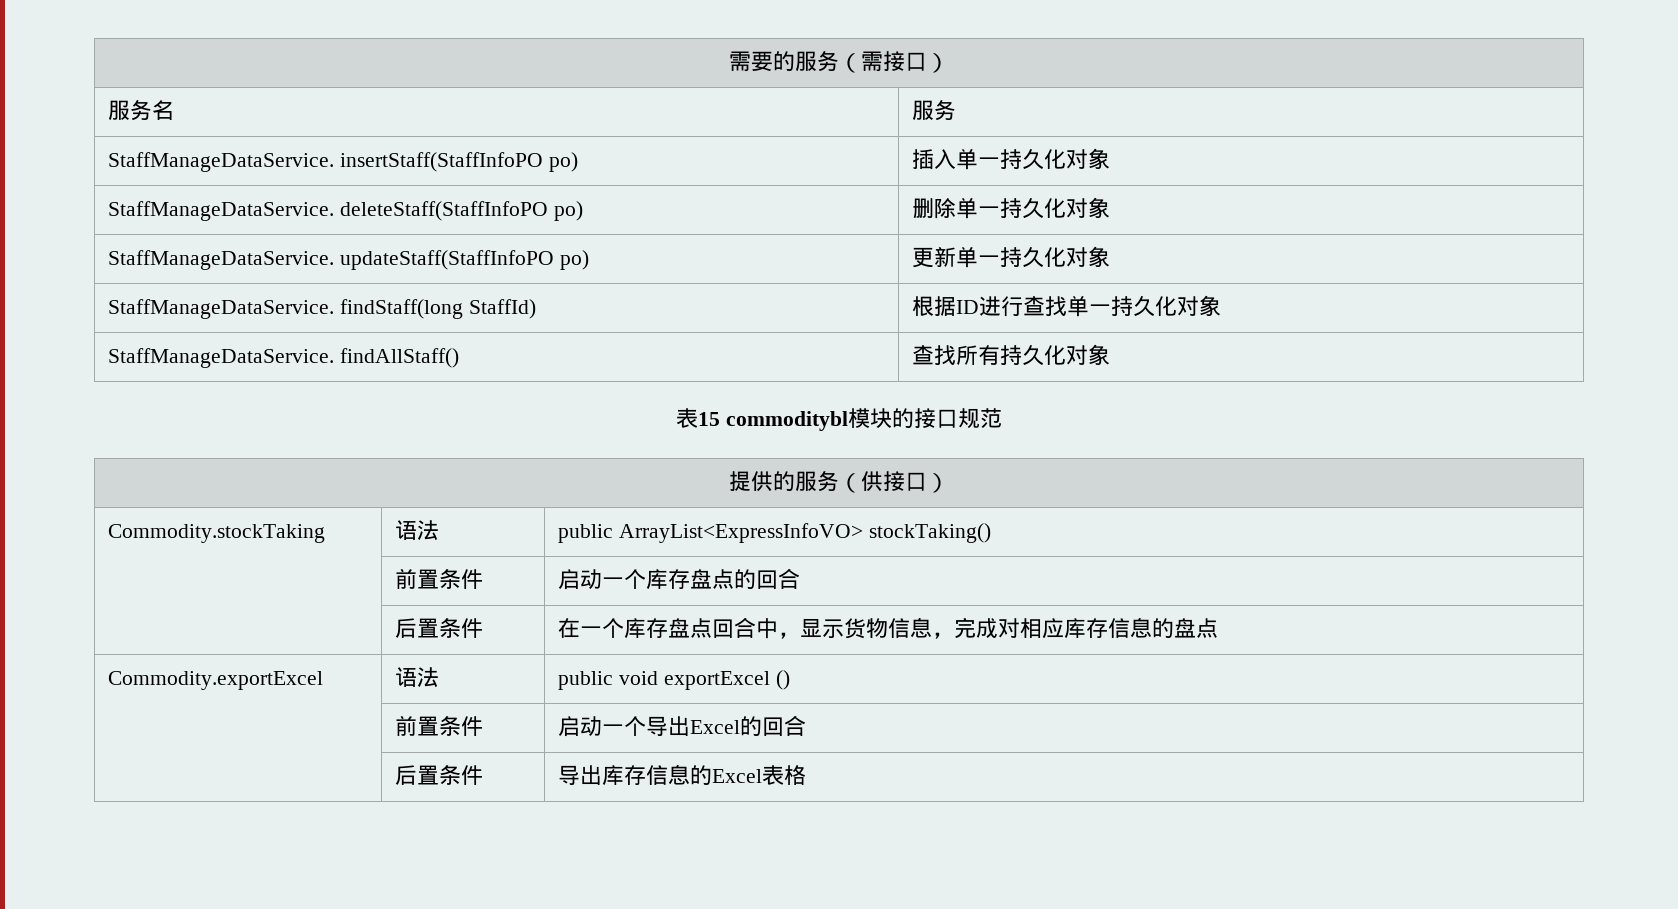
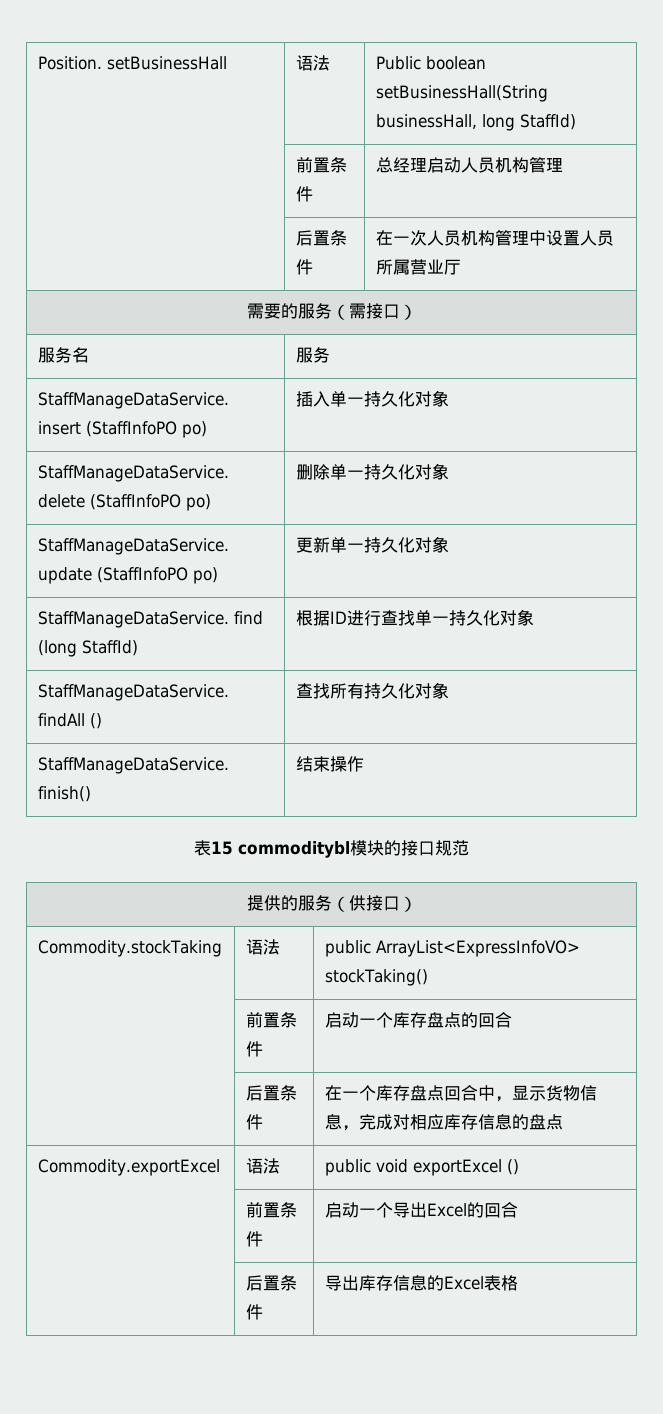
(729, 61) none -> [37,56,227,70] [295,55,330,71] [375,56,486,70] [375,85,548,102] [375,114,576,131] [295,157,347,173] [295,186,313,202] [375,157,563,173] [295,230,347,246] [295,259,313,275] [375,230,614,246] [375,259,461,275] Position. setBusinessHall | 语法 | Public boolean setBusinessHall(String businessHall, long StaffId) // | 前置条件 | 总经理启动人员机构管理 // | 后置条件 | 在一次人员机构管理中设置人员所属营业厅 //
[340,152,544,172] insertStaff(StaffInfoPO -> [37,421,177,437] insert (StaffInfoPO
[340,201,549,221] deleteStaff(StaffInfoPO -> [37,494,181,510] delete (StaffInfoPO
[340,250,555,270] updateStaff(StaffInfoPO -> [37,567,188,584] update (StaffInfoPO
[340,299,464,319] findStaff(long -> [233,611,263,625] [37,640,77,657] find (long
[340,348,460,368] findAllStaff() -> [37,713,102,729] findAll ()
(1111, 354) none -> [37,757,229,774] [37,786,91,802] [295,756,364,772] // StaffManageDataService. finish() | 结束操作

